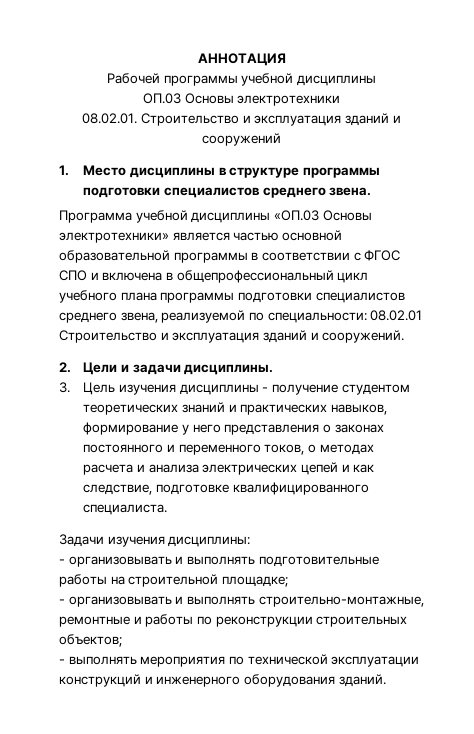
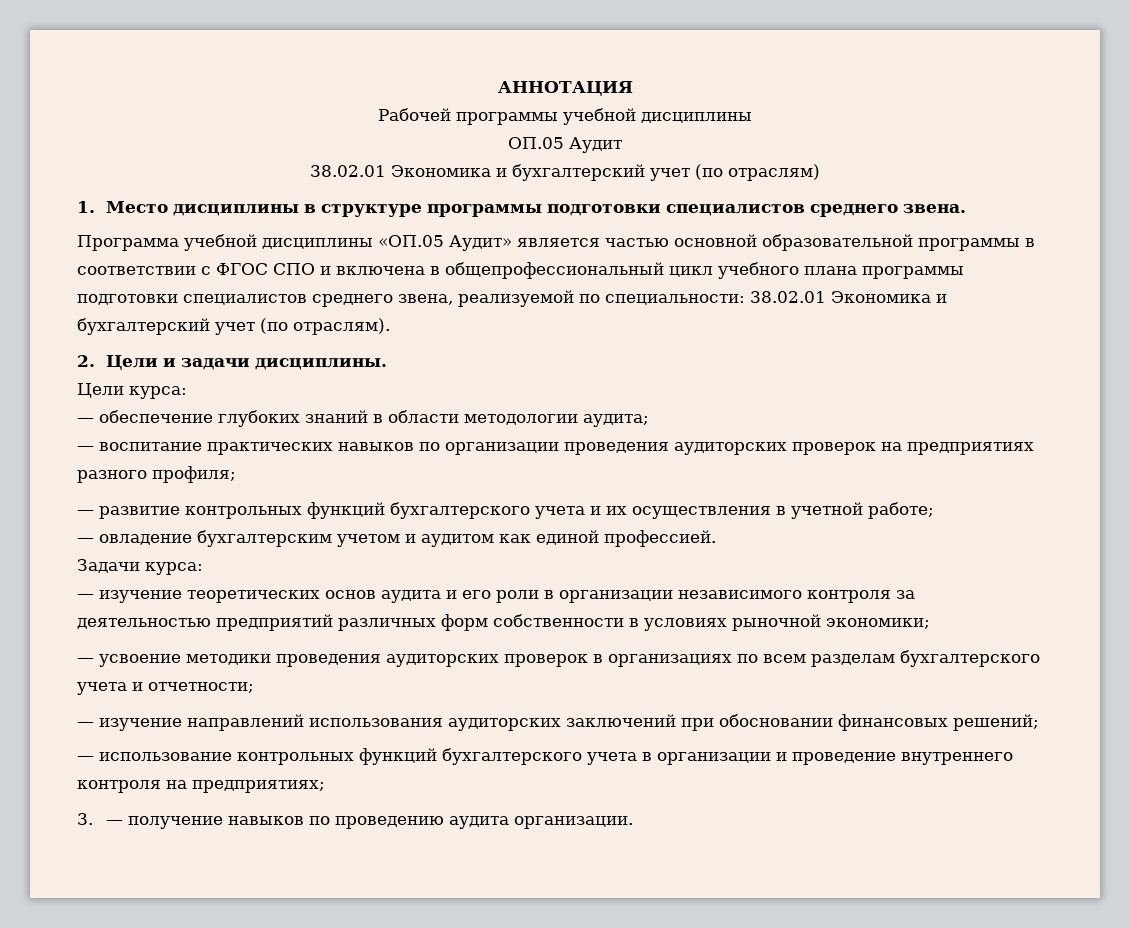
[142,93,341,106] [82,113,401,126] [202,133,281,146] ОП.03 Основы электротехники // 08.02.01. Строительство и эксплуатация зданий и сооружений -> [508,137,622,153] [310,164,820,181] ОП.05 Аудит // 38.02.01 Экономика и бухгалтерский учет (по отраслям)
[273,210,372,221] [59,232,169,243] «ОП.03 Основы электротехники» -> [378,235,512,251] «ОП.05 Аудит»
[370,310,423,321] [59,330,405,343] 08.02.01 Строительство и эксплуатация зданий и сооружений. -> [750,291,947,303] [77,318,390,335] 38.02.01 Экономика и бухгалтерский учет (по отраслям).
[59,382,410,395] [83,402,387,415] [83,422,384,435] [83,444,374,455] [83,462,375,475] [83,482,369,495] [83,504,168,515] [59,534,251,547] [59,556,379,567] [59,574,288,587] [59,596,424,607] [59,614,408,627] [59,634,122,647] [59,654,420,667] [59,674,386,687] 3. Цель изучения дисциплины - получение студентом теоретических знаний и практических навыков, формирование у него представления о законах постоянного и переменного токов, о методах расчета и анализа электрических цепей и как следствие, подготовке квалифицированного специалиста. // Задачи изучения дисциплины: // - организовывать и выполнять подготовительные работы на строительной площадке; // - организовывать и выполнять строительно-монтажные, ремонтные и работы по реконструкции строительных объектов; // - выполнять мероприятия по технической эксплуатации конструкций и инженерного оборудования зданий. -> [77,383,187,399] [77,410,649,427] [77,442,1034,455] [77,466,236,483] [77,502,934,519] [77,530,716,547] [77,559,203,575] [77,590,915,603] [77,614,930,631] [77,650,1040,667] [77,682,254,695] [77,714,1039,731] [77,748,1013,765] [77,780,325,793] [77,813,634,829] Цели курса: // — обеспечение глубоких знаний в области методологии аудита; // — воспитание практических навыков по организации проведения аудиторских проверок на предприятиях разного профиля; // — развитие контрольных функций бухгалтерского учета и их осуществления в учетной работе; // — овладение бухгалтерским учетом и аудитом как единой профессией. // Задачи курса: // — изучение теоретических основ аудита и его роли в организации независимого контроля за деятельностью предприятий различных форм собственности в условиях рыночной экономики; // — усвоение методики проведения аудиторских проверок в организациях по всем разделам бухгалтерского учета и отчетности; // — изучение направлений использования аудиторских заключений при обосновании финансовых решений; // — использование контрольных функций бухгалтерского учета в организации и проведение внутреннего контроля на предприятиях; // 3. — получение навыков по проведению аудита организации.

